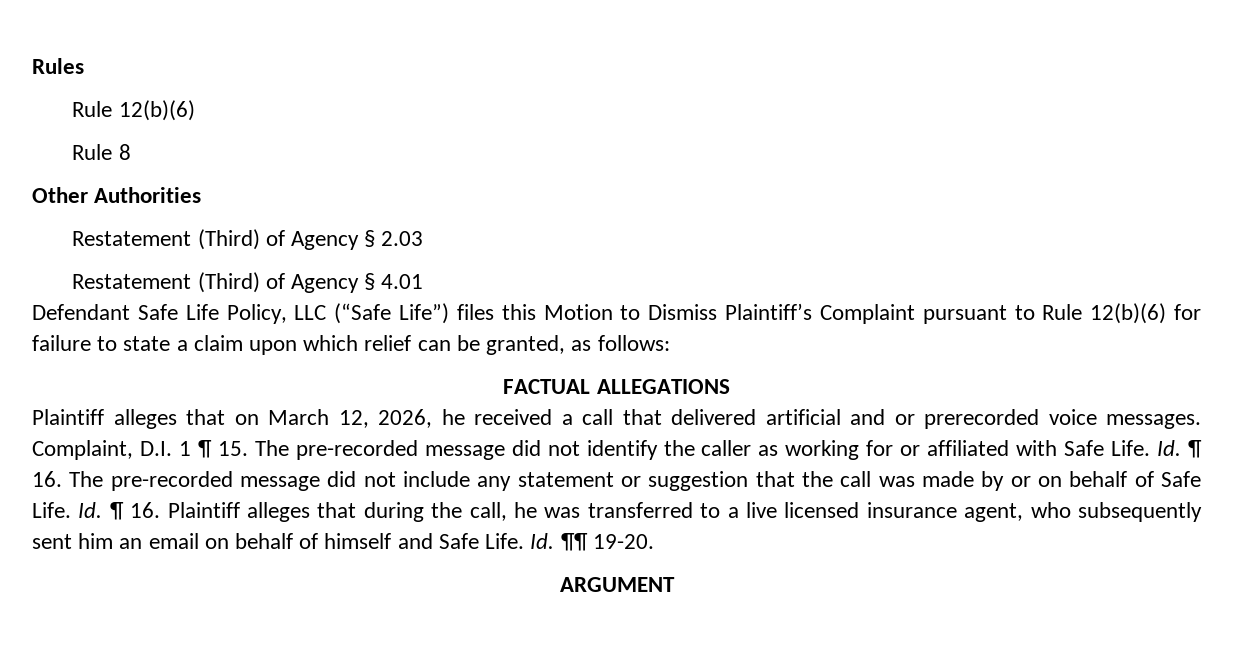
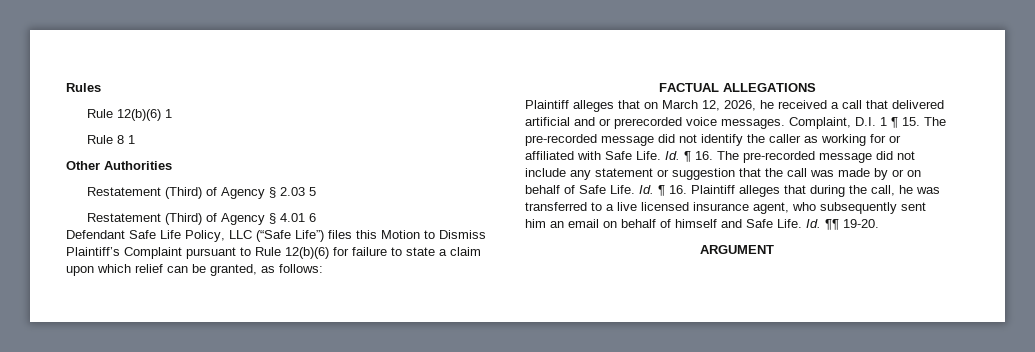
(195, 110) none -> [165,109,173,118] 1
(131, 152) none -> [128,135,136,144] 1
(424, 238) none -> [309,187,317,196] 5
(424, 281) none -> [309,213,317,222] 6

